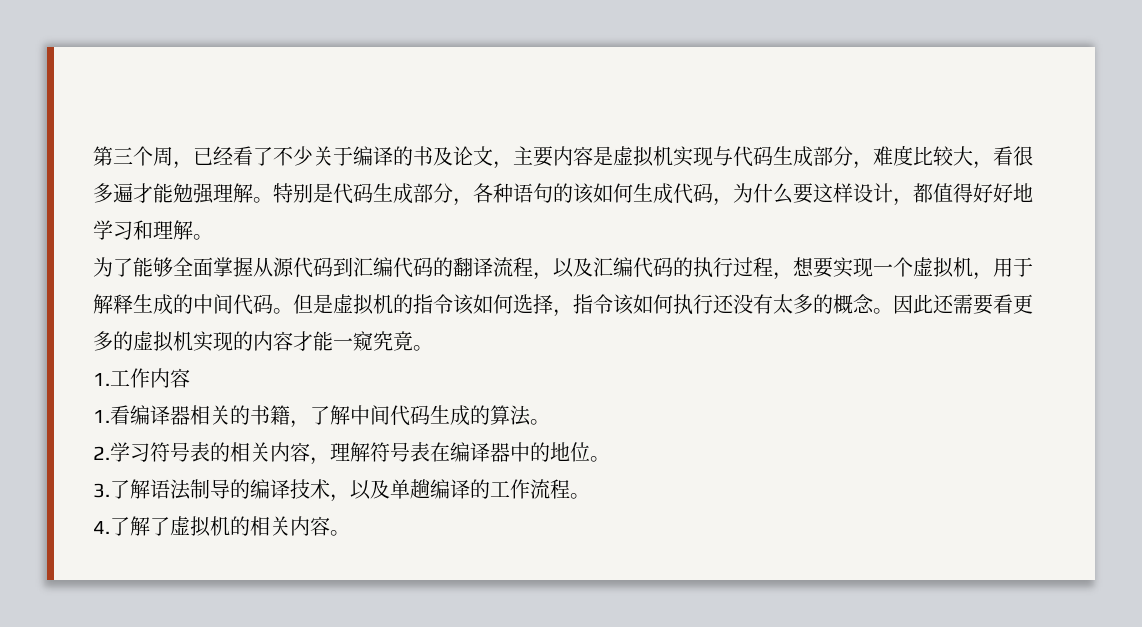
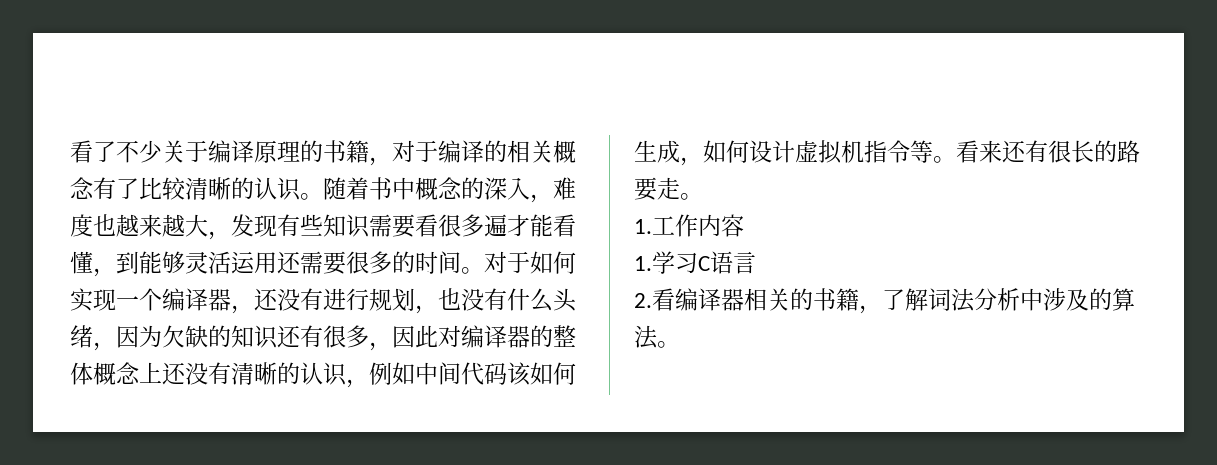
[93,146,233,169] 第三个周，已经 -> (70, 151) none
[393,145,1033,169] [93,183,1033,206] [93,220,213,240] [93,257,1033,280] [93,294,1033,317] [93,331,413,352] 的书及论文，主要内容是虚拟机实现与代码生成部分，难度比较大，看很多遍才能勉强理解。特别是代码生成部分，各种语句的该如何生成代码，为什么要这样设计，都值得好好地学习和理解。 // 为了能够全面掌握从源代码到汇编代码的翻译流程，以及汇编代码的执行过程，想要实现一个虚拟机，用于解释生成的中间代码。但是虚拟机的指令该如何选择，指令该如何执行还没有太多的概念。因此还需要看更多的虚拟机实现的内容才能一窥究竟 -> [254,140,576,166] [70,177,576,203] [70,214,576,240] [70,251,576,277] [70,288,577,314] [70,325,576,351] [70,362,576,388] [634,140,1140,166] [634,177,680,201] 原理的书籍，对于编译的相关概念有了比较清晰的认识。随着书中概念的深入，难度也越来越大，发现有些知识需要看很多遍才能看懂，到能够灵活运用还需要很多的时间。对于如何实现一个编译器，还没有进行规划，也没有什么头绪，因为欠缺的知识还有很多，因此对编译器的整体概念上还没有清晰的认识，例如中间代码该如何生成，如何设计虚拟机指令等。看来还有很长的路要走
(110, 416) none -> [652,251,756,274] [634,293,652,308] 学习C语言 // 2.
[350,405,470,426] 中间代码生成 -> [928,288,1089,312] 词法分析中涉及
[93,442,610,465] [93,479,590,502] [93,516,350,537] // 2.学习符号表的相关内容，理解符号表在编译器中的地位。 // 3.了解语法制导的编译技术，以及单趟编译的工作流程。 // 4.了解了虚拟机的相关内容。 -> (680, 344) none

